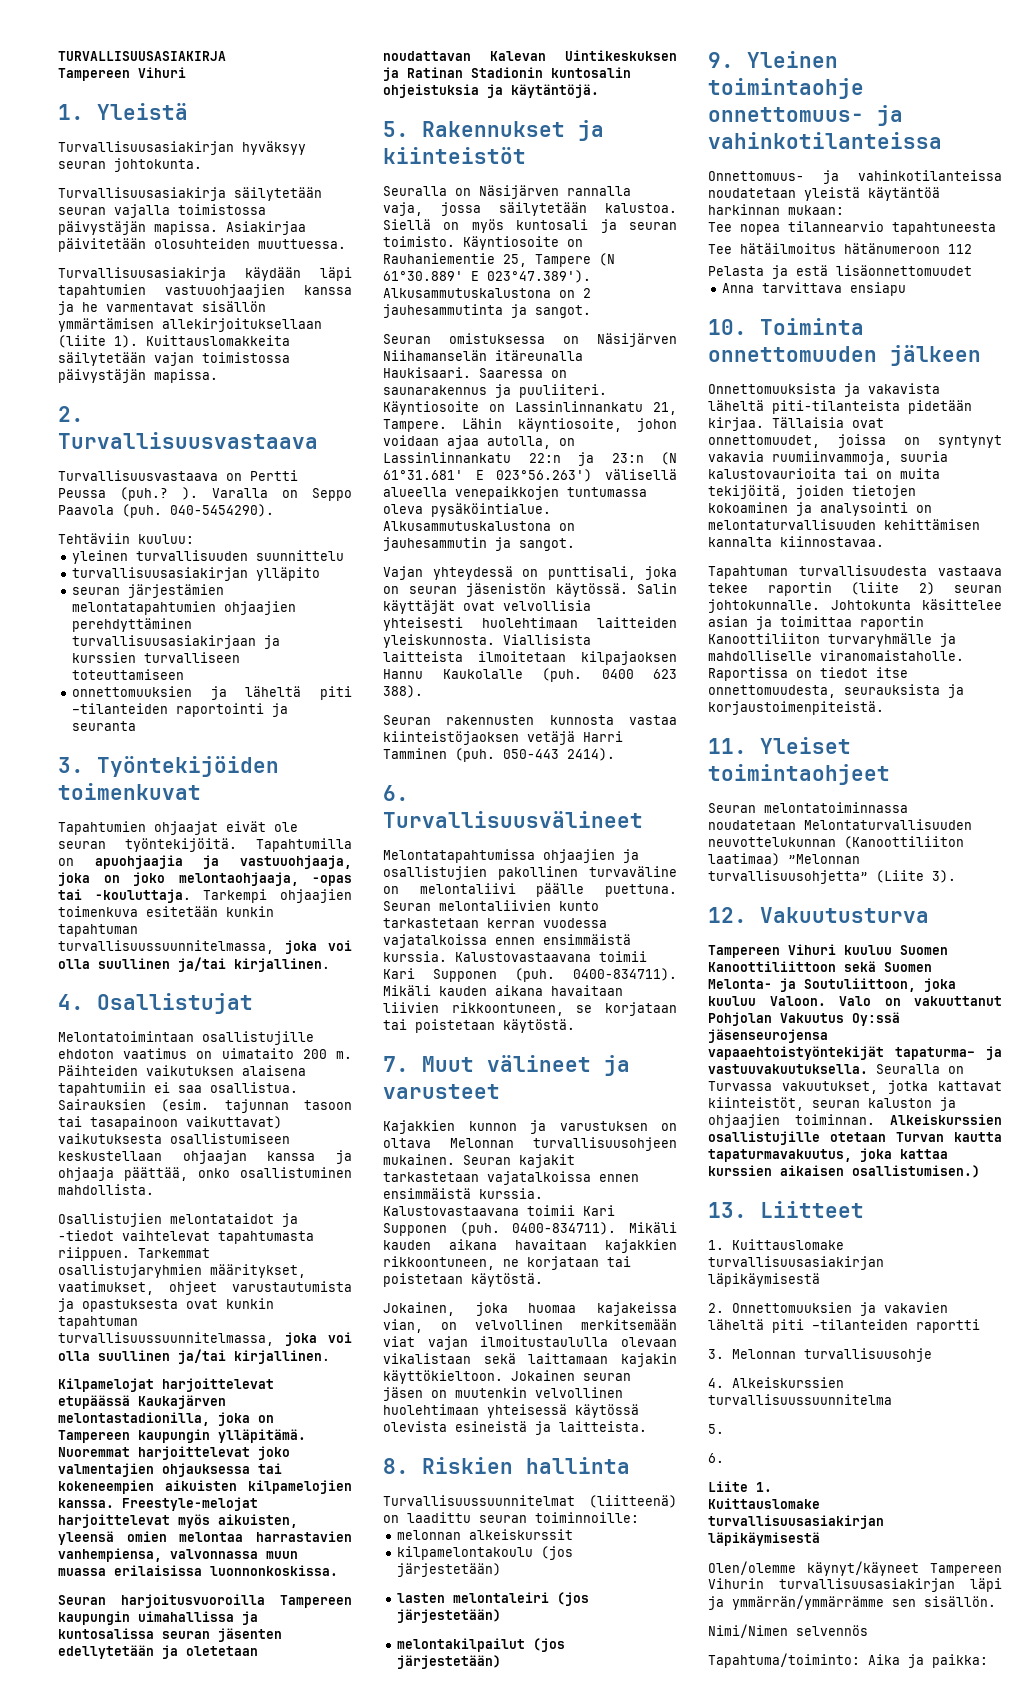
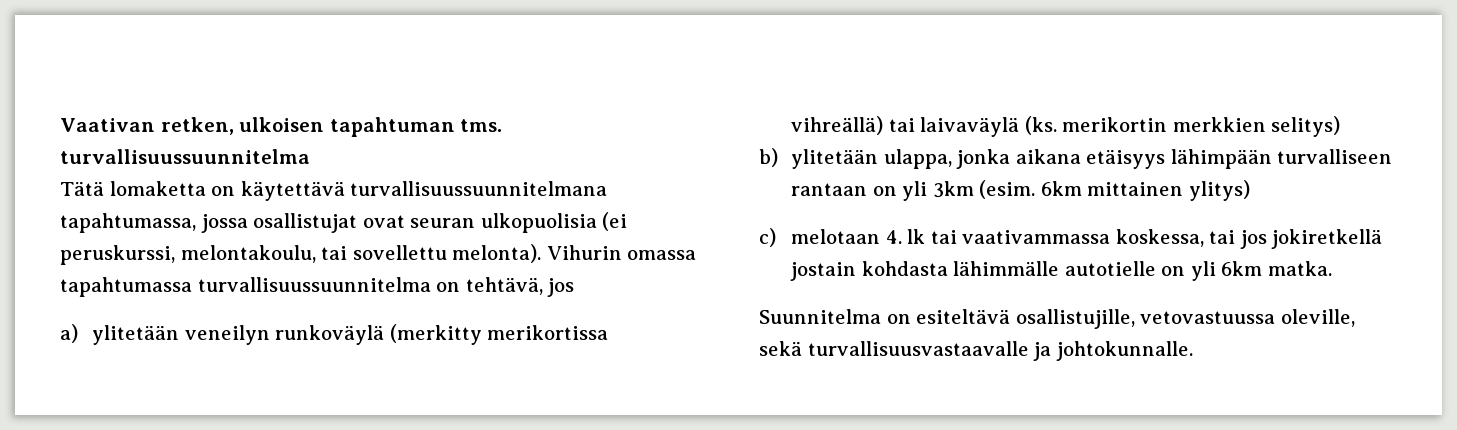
[58,51,226,61] [58,67,186,81] [58,103,188,120] [58,141,306,155] [58,158,202,172] [58,187,322,201] [58,204,266,218] [58,221,306,235] [58,238,346,252] [58,267,352,281] [58,284,352,298] [58,301,266,315] [58,318,322,332] [58,335,290,348] [58,352,290,366] [58,369,218,383] [58,406,84,422] [58,432,318,449] [58,470,298,481] [58,487,352,501] [58,504,274,518] [58,533,194,544] [72,550,345,564] [72,567,321,581] [72,584,225,598] [72,601,297,615] [72,618,193,632] [72,635,281,649] [72,652,241,663] [72,669,185,680] [72,686,352,700] [72,703,289,717] [72,721,137,731] [58,756,279,777] [58,783,201,800] [58,821,298,835] [58,838,352,852] [58,855,352,869] [58,872,352,886] [58,889,352,903] [58,906,274,917] [58,924,138,937] [58,940,352,954] [58,957,330,972] [58,993,253,1014] [58,1031,314,1045] [58,1048,352,1059] [58,1065,306,1076] [58,1082,298,1096] [58,1099,352,1113] [58,1116,282,1130] [58,1133,290,1144] [58,1150,352,1164] [58,1167,352,1181] [58,1184,154,1195] [58,1213,298,1227] [58,1230,314,1244] [58,1247,210,1261] [58,1264,306,1278] [58,1281,352,1295] [58,1298,274,1312] [58,1316,138,1329] [58,1332,352,1346] [58,1349,330,1364] [58,1378,274,1392] [58,1395,226,1409] [58,1412,274,1426] [58,1429,306,1443] [58,1446,290,1460] [58,1463,282,1477] [58,1480,352,1494] [58,1497,258,1511] [58,1514,298,1528] [58,1531,352,1545] [58,1548,298,1562] [58,1565,338,1576] [58,1594,352,1608] [58,1611,258,1625] [58,1628,282,1642] [58,1645,258,1659] [383,50,677,61] [383,67,631,81] [383,84,599,98] [383,120,604,141] [383,147,526,164] [383,185,631,199] [383,202,677,216] [383,219,677,233] [383,236,583,250] [383,253,615,267] [383,270,591,283] [383,288,591,298] [383,304,591,318] [383,333,677,347] [383,350,583,361] [383,367,567,378] [383,384,607,398] [383,401,677,415] [383,418,677,432] [383,435,575,449] [383,452,677,466] [383,469,677,482] [383,486,647,500] [383,503,551,517] [383,521,575,531] [383,537,575,551] [383,566,677,580] [383,583,677,597] [383,600,591,614] [383,617,677,631] [383,634,591,648] [383,651,677,665] [383,668,677,682] [383,685,423,698] [383,715,677,725] [383,731,623,745] [383,748,615,762] [383,785,409,801] [383,811,643,828] [383,849,639,863] [383,866,677,880] [383,883,677,897] [383,900,599,911] [383,918,607,928] [383,934,631,948] [383,951,647,962] [383,968,677,982] [383,985,623,996] [383,1002,677,1016] [383,1019,575,1033] [383,1055,630,1076] [383,1084,500,1099] [383,1120,677,1134] [383,1137,677,1151] [383,1154,575,1168] [383,1171,639,1185] [383,1188,543,1199] [383,1205,615,1216] [383,1222,677,1236] [383,1239,677,1253] [383,1256,631,1270] [383,1273,543,1287] [383,1302,677,1316] [383,1319,677,1333] [383,1336,677,1350] [383,1353,677,1367] [383,1370,631,1384] [383,1387,623,1401] [383,1404,639,1418] [383,1421,647,1435] [383,1457,630,1474] [383,1495,677,1508] [383,1512,639,1523] [397,1529,574,1540] [397,1546,574,1560] [397,1563,502,1577] [397,1592,590,1606] [397,1609,502,1623] [397,1638,566,1652] [397,1655,502,1669] [708,51,838,68] [708,78,864,99] [708,105,903,126] [708,132,942,149] [708,170,1002,184] [708,187,940,201] [708,204,844,215] [708,221,996,235] [708,243,972,254] [708,265,972,279] [722,282,907,296] [708,318,864,335] [708,345,981,366] [708,383,940,397] [708,400,972,414] [708,417,884,431] [708,434,1002,448] [708,451,948,465] [708,468,940,479] [708,485,916,499] [708,502,932,516] [708,519,980,530] [708,536,884,547] [708,565,1002,579] [708,582,1002,596] [708,599,1002,613] [708,616,924,630] [708,633,956,647] [708,650,964,661] [708,667,908,681] [708,684,964,698] [708,701,884,715] [708,737,851,754] [708,764,890,785] [708,802,908,813] [708,819,972,830] [708,836,964,849] [708,853,860,866] [708,870,956,884] [708,907,929,923] [708,944,948,958] [708,961,932,972] [708,978,956,992] [708,996,1002,1006] [708,1012,900,1026] [708,1029,828,1043] [708,1046,1002,1060] [708,1064,964,1074] [708,1080,1002,1094] [708,1097,956,1111] [708,1114,1002,1128] [708,1131,1002,1145] [708,1148,948,1162] [708,1165,980,1178] [708,1201,864,1218] [708,1239,844,1250] [708,1256,884,1270] [708,1273,820,1287] [708,1302,948,1316] [708,1319,980,1333] [708,1348,932,1362] [708,1377,844,1388] [708,1394,892,1405] [708,1424,724,1434] [708,1453,724,1463] [708,1481,772,1492] [708,1498,820,1509] [708,1515,884,1529] [708,1532,820,1546] [708,1561,1002,1576] [708,1578,1002,1592] [708,1595,996,1610] [708,1624,868,1638] [708,1653,988,1668] TURVALLISUUSASIAKIRJA // Tampereen Vihuri // 1. Yleistä // Turvallisuusasiakirjan hyväksyy seuran johtokunta. // Turvallisuusasiakirja säilytetään seuran vajalla toimistossa päivystäjän mapissa. Asiakirjaa päivitetään olosuhteiden muuttuessa. // Turvallisuusasiakirja käydään läpi tapahtumien vastuuohjaajien kanssa ja he varmentavat sisällön ymmärtämisen allekirjoituksellaan (liite 1). Kuittauslomakkeita säilytetään vajan toimistossa päivystäjän mapissa. // 2. Turvallisuusvastaava // Turvallisuusvastaava on Pertti Peussa (puh.? ). Varalla on Seppo Paavola (puh. 040-5454290). // Tehtäviin kuuluu: // yleinen turvallisuuden suunnittelu // turvallisuusasiakirjan ylläpito // seuran järjestämien melontatapahtumien ohjaajien perehdyttäminen turvallisuusasiakirjaan ja kurssien turvalliseen toteuttamiseen // onnettomuuksien ja läheltä piti –tilanteiden raportointi ja seuranta // 3. Työntekijöiden toimenkuvat // Tapahtumien ohjaajat eivät ole seuran työntekijöitä. Tapahtumilla on apuohjaajia ja vastuuohjaaja, joka on joko melontaohjaaja, -opas tai -kouluttaja. Tarkempi ohjaajien toimenkuva esitetään kunkin tapahtuman turvallisuussuunnitelmassa, joka voi olla suullinen ja/tai kirjallinen. // 4. Osallistujat // Melontatoimintaan osallistujille ehdoton vaatimus on uimataito 200 m. Päihteiden vaikutuksen alaisena tapahtumiin ei saa osallistua. Sairauksien (esim. tajunnan tasoon tai tasapainoon vaikuttavat) vaikutuksesta osallistumiseen keskustellaan ohjaajan kanssa ja ohjaaja päättää, onko osallistuminen mahdollista. // Osallistujien melontataidot ja -tiedot vaihtelevat tapahtumasta riippuen. Tarkemmat osallistujaryhmien määritykset, vaatimukset, ohjeet varustautumista ja opastuksesta ovat kunkin tapahtuman turvallisuussuunnitelmassa, joka voi olla suullinen ja/tai kirjallinen. // Kilpamelojat harjoittelevat etupäässä Kaukajärven melontastadionilla, joka on Tampereen kaupungin ylläpitämä. Nuoremmat harjoittelevat joko valmentajien ohjauksessa tai kokeneempien aikuisten kilpamelojien kanssa. Freestyle-melojat harjoittelevat myös aikuisten, yleensä omien melontaa harrastavien vanhempiensa, valvonnassa muun muassa erilaisissa luonnonkoskissa. // Seuran harjoitusvuoroilla Tampereen kaupungin uimahallissa ja kuntosalissa seuran jäsenten edellytetään ja oletetaan noudattavan Kalevan Uintikeskuksen ja Ratinan Stadionin kuntosalin ohjeistuksia ja käytäntöjä. // 5. Rakennukset ja kiinteistöt // Seuralla on Näsijärven rannalla vaja, jossa säilytetään kalustoa. Siellä on myös kuntosali ja seuran toimisto. Käyntiosoite on Rauhaniementie 25, Tampere (N 61°30.889' E 023°47.389'). Alkusammutuskalustona on 2 jauhesammutinta ja sangot. // Seuran omistuksessa on Näsijärven Niihamanselän itäreunalla Haukisaari. Saaressa on saunarakennus ja puuliiteri. Käyntiosoite on Lassinlinnankatu 21, Tampere. Lähin käyntiosoite, johon voidaan ajaa autolla, on Lassinlinnankatu 22:n ja 23:n (N 61°31.681' E 023°56.263') välisellä alueella venepaikkojen tuntumassa oleva pysäköintialue. Alkusammutuskalustona on jauhesammutin ja sangot. // Vajan yhteydessä on punttisali, joka on seuran jäsenistön käytössä. Salin käyttäjät ovat velvollisia yhteisesti huolehtimaan laitteiden yleiskunnosta. Viallisista laitteista ilmoitetaan kilpajaoksen Hannu Kaukolalle (puh. 0400 623 388). // Seuran rakennusten kunnosta vastaa kiinteistöjaoksen vetäjä Harri Tamminen (puh. 050-443 2414). // 6. Turvallisuusvälineet // Melontatapahtumissa ohjaajien ja osallistujien pakollinen turvaväline on melontaliivi päälle puettuna. Seuran melontaliivien kunto tarkastetaan kerran vuodessa vajatalkoissa ennen ensimmäistä kurssia. Kalustovastaavana toimii Kari Supponen (puh. 0400-834711). Mikäli kauden aikana havaitaan liivien rikkoontuneen, se korjataan tai poistetaan käytöstä. // 7. Muut välineet ja varusteet // Kajakkien kunnon ja varustuksen on oltava Melonnan turvallisuusohjeen mukainen. Seuran kajakit tarkastetaan vajatalkoissa ennen ensimmäistä kurssia. Kalustovastaavana toimii Kari Supponen (puh. 0400-834711). Mikäli kauden aikana havaitaan kajakkien rikkoontuneen, ne korjataan tai poistetaan käytöstä. // Jokainen, joka huomaa kajakeissa vian, on velvollinen merkitsemään viat vajan ilmoitustaululla olevaan vikalistaan sekä laittamaan kajakin käyttökieltoon. Jokainen seuran jäsen on muutenkin velvollinen huolehtimaan yhteisessä käytössä olevista esineistä ja laitteista. // 8. Riskien hallinta // Turvallisuussuunnitelmat (liitteenä) on laadittu seuran toiminnoille: // melonnan alkeiskurssit // kilpamelontakoulu (jos järjestetään) // lasten melontaleiri (jos järjestetään) // melontakilpailut (jos järjestetään) // 9. Yleinen toimintaohje onnettomuus- ja vahinkotilanteissa // Onnettomuus- ja vahinkotilanteissa noudatetaan yleistä käytäntöä harkinnan mukaan: // Tee nopea tilannearvio tapahtuneesta // Tee hätäilmoitus hätänumeroon 112 // Pelasta ja estä lisäonnettomuudet // Anna tarvittava ensiapu // 10. Toiminta onnettomuuden jälkeen // Onnettomuuksista ja vakavista läheltä piti-tilanteista pidetään kirjaa. Tällaisia ovat onnettomuudet, joissa on syntynyt vakavia ruumiinvammoja, suuria kalustovaurioita tai on muita tekijöitä, joiden tietojen kokoaminen ja analysointi on melontaturvallisuuden kehittämisen kannalta kiinnostavaa. // Tapahtuman turvallisuudesta vastaava tekee raportin (liite 2) seuran johtokunnalle. Johtokunta käsittelee asian ja toimittaa raportin Kanoottiliiton turvaryhmälle ja mahdolliselle viranomaistaholle. Raportissa on tiedot itse onnettomuudesta, seurauksista ja korjaustoimenpiteistä. // 11. Yleiset toimintaohjeet // Seuran melontatoiminnassa noudatetaan Melontaturvallisuuden neuvottelukunnan (Kanoottiliiton laatimaa) ”Melonnan turvallisuusohjetta” (Liite 3). // 12. Vakuutusturva // Tampereen Vihuri kuuluu Suomen Kanoottiliittoon sekä Suomen Melonta- ja Soutuliittoon, joka kuuluu Valoon. Valo on vakuuttanut Pohjolan Vakuutus Oy:ssä jäsenseurojensa vapaaehtoistyöntekijät tapaturma– ja vastuuvakuutuksella. Seuralla on Turvassa vakuutukset, jotka kattavat kiinteistöt, seuran kaluston ja ohjaajien toiminnan. Alkeiskurssien osallistujille otetaan Turvan kautta tapaturmavakuutus, joka kattaa kurssien aikaisen osallistumisen.) // 13. Liitteet // 1. Kuittauslomake turvallisuusasiakirjan läpikäymisestä // 2. Onnettomuuksien ja vakavien läheltä piti –tilanteiden raportti // 3. Melonnan turvallisuusohje // 4. Alkeiskurssien turvallisuussuunnitelma // 5. // 6. // Liite 1. // Kuittauslomake turvallisuusasiakirjan läpikäymisestä // Olen/olemme käynyt/käyneet Tampereen Vihurin turvallisuusasiakirjan läpi ja ymmärrän/ymmärrämme sen sisällön. // Nimi/Nimen selvennös // Tapahtuma/toiminto: Aika ja paikka: -> [60,117,503,137] [60,149,310,164] [60,181,608,201] [60,212,628,233] [60,244,697,265] [60,277,575,297] [60,324,609,345] [791,116,1341,137] [759,148,1393,169] [791,180,1250,201] [759,228,1383,249] [790,261,1332,281] [759,309,1355,329] [759,341,1193,361] Vaativan retken, ulkoisen tapahtuman tms. turvallisuussuunnitelma // Tätä lomaketta on käytettävä turvallisuussuunnitelmana tapahtumassa, jossa osallistujat ovat seuran ulkopuolisia (ei peruskurssi, melontakoulu, tai sovellettu melonta). Vihurin omassa tapahtumassa turvallisuussuunnitelma on tehtävä, jos // a) ylitetään veneilyn runkoväylä (merkitty merikortissa vihreällä) tai laivaväylä (ks. merikortin merkkien selitys) // b) ylitetään ulappa, jonka aikana etäisyys lähimpään turvalliseen rantaan on yli 3km (esim. 6km mittainen ylitys) // c) melotaan 4. lk tai vaativammassa koskessa, tai jos jokiretkellä jostain kohdasta lähimmälle autotielle on yli 6km matka. // Suunnitelma on esiteltävä osallistujille, vetovastuussa oleville, sekä turvallisuusvastaavalle ja johtokunnalle.

